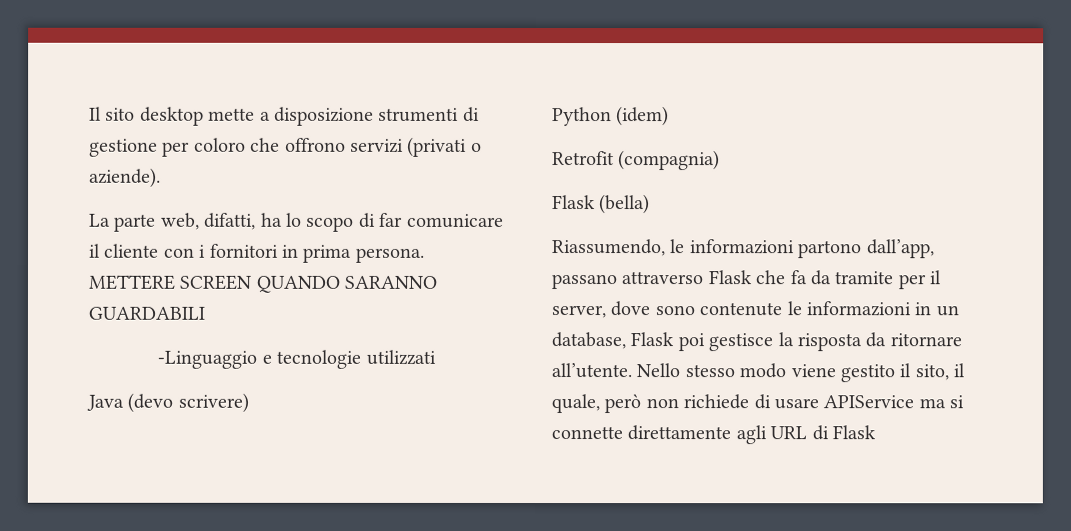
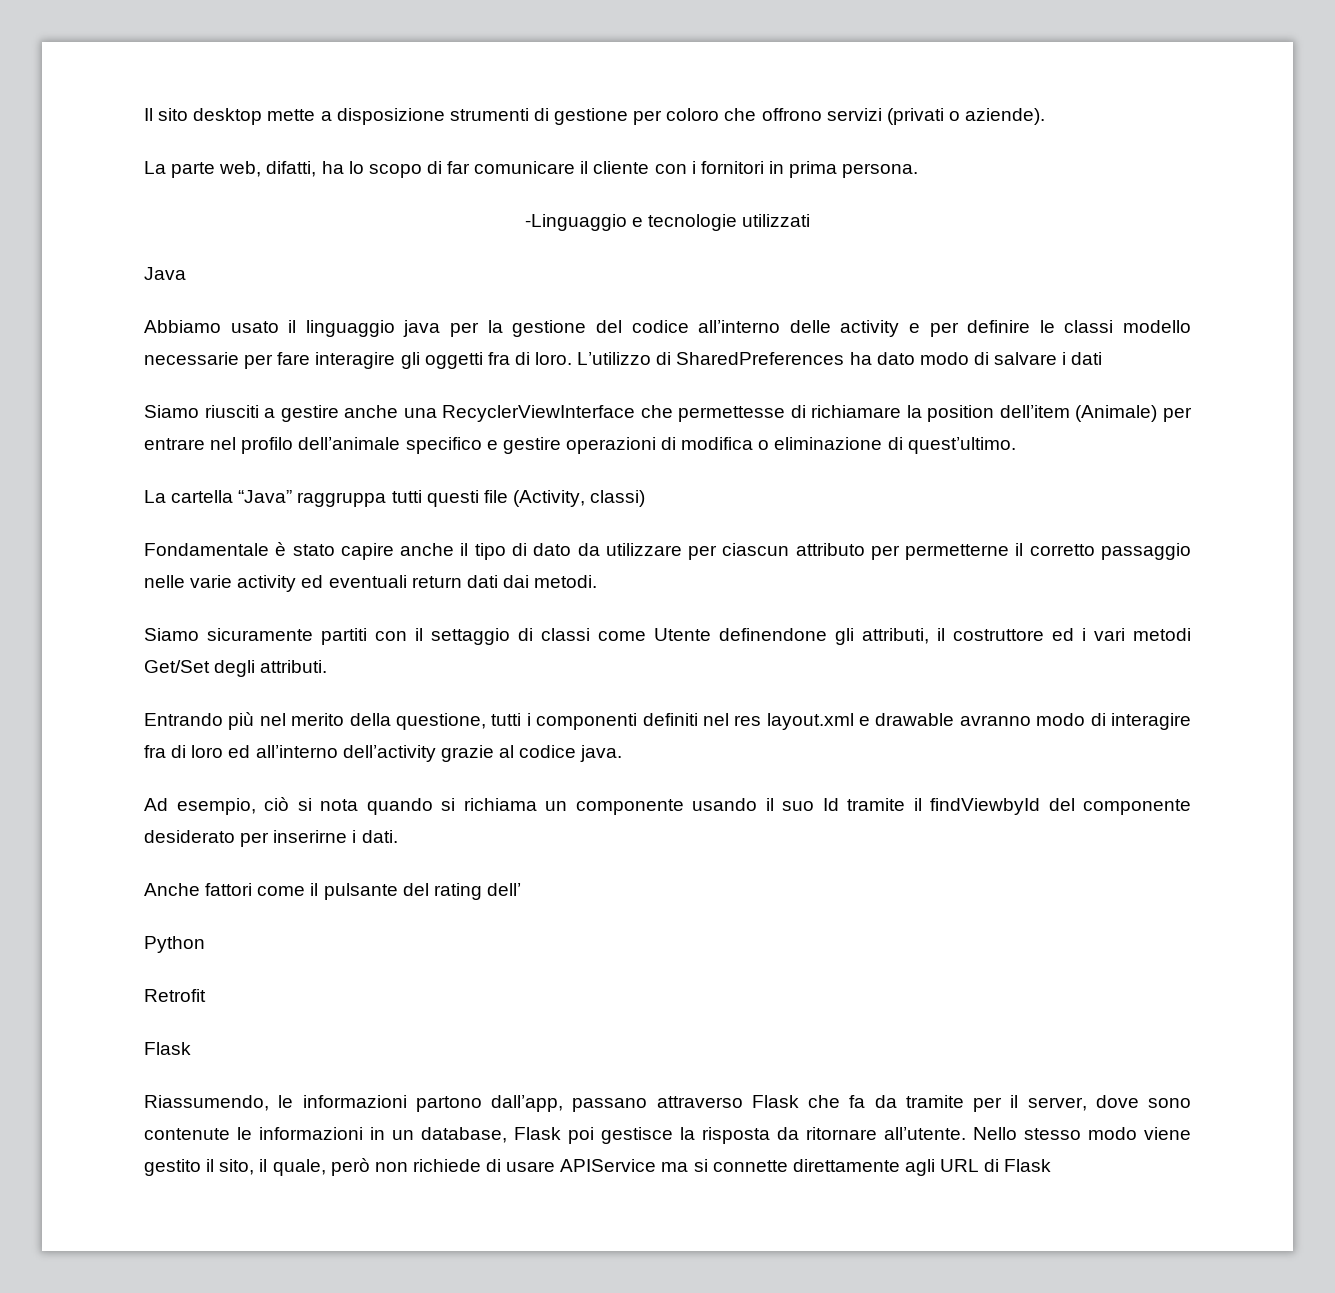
[88,274,438,293] [88,306,205,320] METTERE SCREEN QUANDO SARANNO GUARDABILI -> (919, 170) none
[127,392,249,413] (devo scrivere) -> [144,320,1191,337] [144,352,1103,369] [144,405,1192,422] [144,437,1016,454] [144,490,646,507] [144,542,1192,560] [144,575,598,592] [144,628,1191,645] [144,660,328,677] [144,712,1192,730] [144,745,623,762] [144,797,1191,815] [144,830,398,847] [144,883,521,900] // Abbiamo usato il linguaggio java per la gestione del codice all’interno delle activity e per definire le classi modello necessarie per fare interagire gli oggetti fra di loro. L’utilizzo di SharedPreferences ha dato modo di salvare i dati // Siamo riusciti a gestire anche una RecyclerViewInterface che permettesse di richiamare la position dell’item (Animale) per entrare nel profilo dell’animale specifico e gestire operazioni di modifica o eliminazione di quest’ultimo. // La cartella “Java” raggruppa tutti questi file (Activity, classi) // Fondamentale è stato capire anche il tipo di dato da utilizzare per ciascun attributo per permetterne il corretto passaggio nelle varie activity ed eventuali return dati dai metodi. // Siamo sicuramente partiti con il settaggio di classi come Utente definendone gli attributi, il costruttore ed i vari metodi Get/Set degli attributi. // Entrando più nel merito della questione, tutti i componenti definiti nel res layout.xml e drawable avranno modo di interagire fra di loro ed all’interno dell’activity grazie al codice java. // Ad esempio, ciò si nota quando si richiama un componente usando il suo Id tramite il findViewbyId del componente desiderato per inserirne i dati. // Anche fattori come il pulsante del rating dell’
[616,106,670,127] (idem) -> (205, 944) none
[618,150,721,171] [552,194,651,215] (compagnia) // Flask (bella) -> [144,1042,191,1055] // Flask

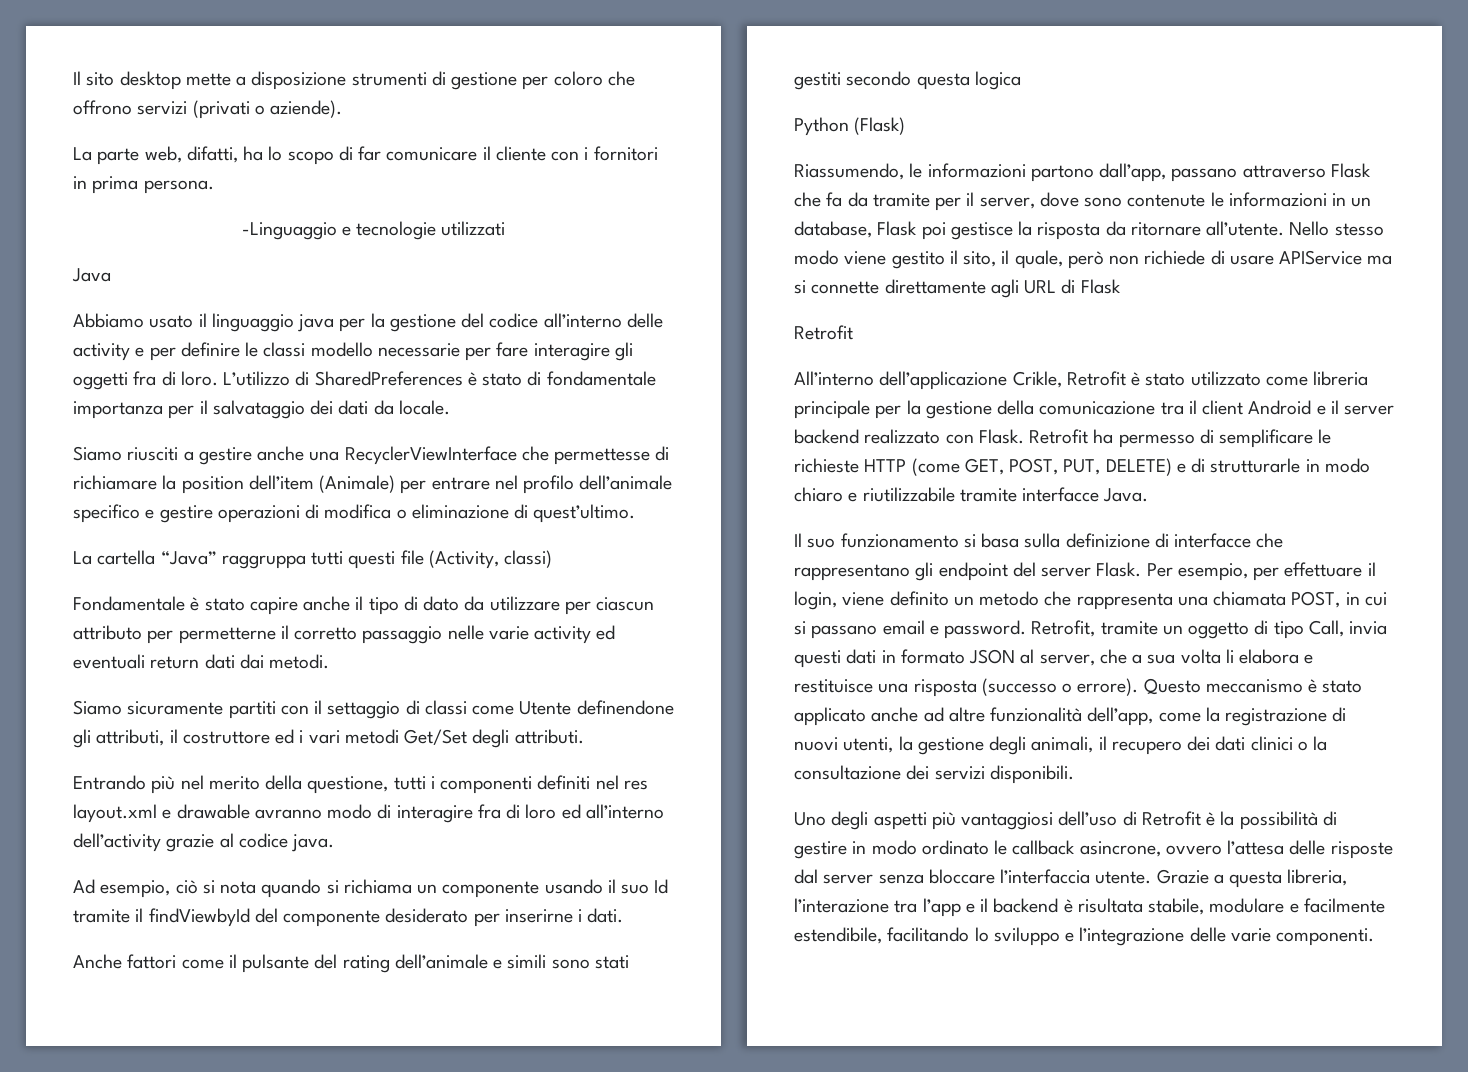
[849,352,1103,365] ha dato modo di salvare i dati -> [467,371,656,386] [73,400,450,419] è stato di fondamentale importanza per il salvataggio dei dati da locale.
[486,883,521,896] dell’ -> [394,954,629,969] [794,71,1021,90] dell’animale e simili sono stati gestiti secondo questa logica
[144,989,206,1002] [144,1042,191,1055] // Retrofit // Flask -> [854,117,906,135] (Flask)
(1052, 1165) none -> [794,325,853,340] [794,371,1369,390] [794,400,1395,419] [794,429,1332,448] [794,458,1370,476] [794,487,1149,502] [794,533,1284,548] [794,562,1376,581] [794,591,1387,610] [794,620,1388,639] [794,649,1314,668] [794,678,1363,697] [794,707,1347,726] [794,736,1328,755] [794,765,1074,784] [794,811,1337,830] [794,840,1393,859] [794,869,1348,888] [794,898,1385,917] [794,927,1375,946] // Retrofit // All’interno dell’applicazione Crikle, Retrofit è stato utilizzato come libreria principale per la gestione della comunicazione tra il client Android e il server backend realizzato con Flask. Retrofit ha permesso di semplificare le richieste HTTP (come GET, POST, PUT, DELETE) e di strutturarle in modo chiaro e riutilizzabile tramite interfacce Java. // Il suo funzionamento si basa sulla definizione di interfacce che rappresentano gli endpoint del server Flask. Per esempio, per effettuare il login, viene definito un metodo che rappresenta una chiamata POST, in cui si passano email e password. Retrofit, tramite un oggetto di tipo Call, invia questi dati in formato JSON al server, che a sua volta li elabora e restituisce una risposta (successo o errore). Questo meccanismo è stato applicato anche ad altre funzionalità dell’app, come la registrazione di nuovi utenti, la gestione degli animali, il recupero dei dati clinici o la consultazione dei servizi disponibili. // Uno degli aspetti più vantaggiosi dell’uso di Retrofit è la possibilità di gestire in modo ordinato le callback asincrone, ovvero l’attesa delle risposte dal server senza bloccare l’interfaccia utente. Grazie a questa libreria, l’interazione tra l’app e il backend è risultata stabile, modulare e facilmente estendibile, facilitando lo sviluppo e l’integrazione delle varie componenti.

